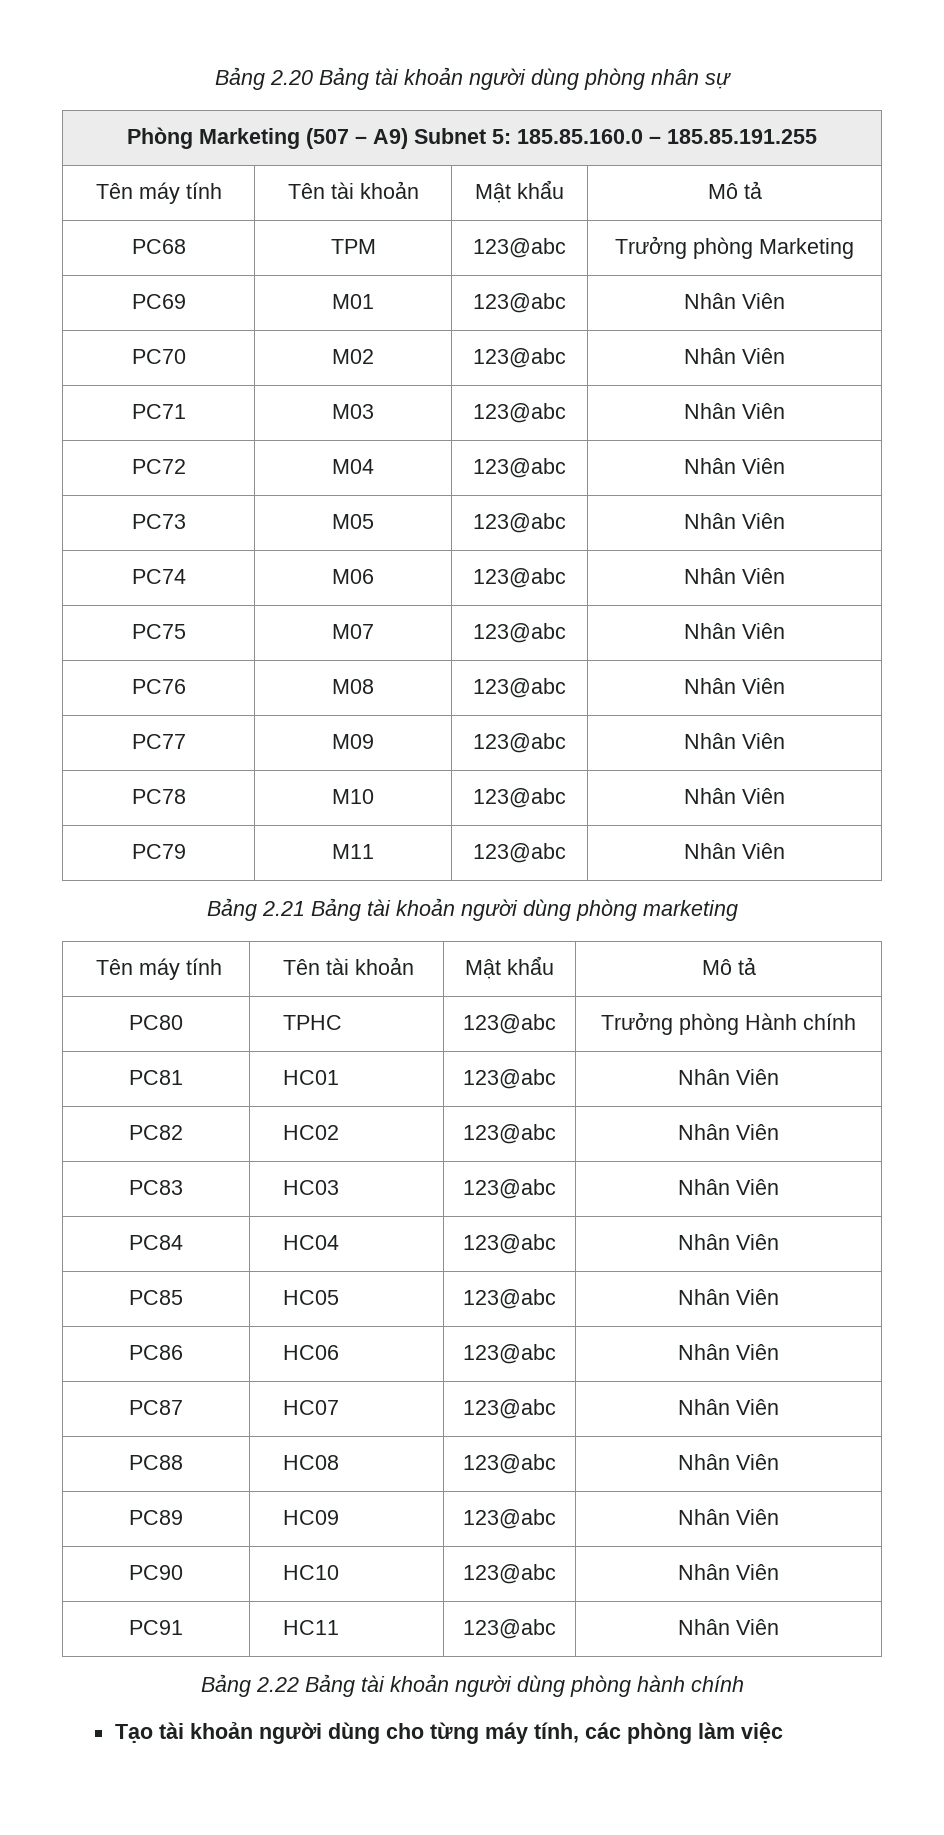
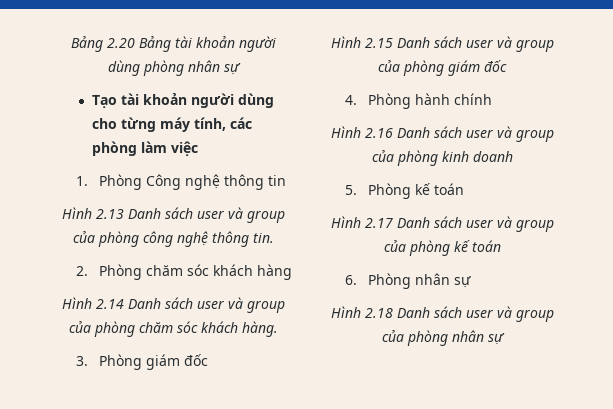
[126,127,817,149] [95,182,222,204] [287,181,419,199] [475,180,564,203] [707,181,762,199] [131,239,186,254] [330,239,376,254] [473,238,566,258] [614,236,854,259] [131,294,186,309] [332,294,374,309] [473,293,566,313] [683,293,785,309] [131,349,186,364] [332,349,374,364] [473,348,566,368] [683,348,785,364] [131,404,186,419] [332,404,374,419] [473,403,566,423] [683,403,785,419] [131,459,186,474] [332,459,374,474] [473,458,566,478] [683,458,785,474] [131,514,186,529] [332,514,374,529] [473,513,566,533] [683,513,785,529] [131,569,186,584] [332,569,374,584] [473,568,566,588] [683,568,785,584] [131,624,186,639] [332,624,374,639] [473,623,566,643] [683,623,785,639] [131,679,186,694] [332,679,374,694] [473,678,566,698] [683,678,785,694] [131,734,186,749] [332,734,374,749] [473,733,566,753] [683,733,785,749] [131,789,186,804] [332,789,374,804] [473,788,566,808] [683,788,785,804] [131,844,186,859] [332,844,374,859] [473,843,566,863] [683,843,785,859] [206,898,738,921] [95,958,222,980] [282,957,414,975] [465,956,554,979] [701,957,756,975] [129,1015,183,1030] [282,1015,342,1030] [463,1014,556,1034] [600,1012,856,1035] [129,1070,183,1085] [282,1070,339,1085] [463,1069,556,1089] [677,1069,779,1085] [129,1125,183,1140] [282,1125,339,1140] [463,1124,556,1144] [677,1124,779,1140] [129,1180,183,1195] [282,1180,339,1195] [463,1179,556,1199] [677,1179,779,1195] [129,1235,183,1250] [282,1235,339,1250] [463,1234,556,1254] [677,1234,779,1250] [129,1290,183,1305] [282,1290,339,1305] [463,1289,556,1309] [677,1289,779,1305] [129,1345,183,1360] [282,1345,339,1360] [463,1344,556,1364] [677,1344,779,1360] [129,1400,183,1415] [282,1400,339,1415] [463,1399,556,1419] [677,1399,779,1415] [129,1455,183,1470] [282,1455,339,1470] [463,1454,556,1474] [677,1454,779,1470] [129,1510,183,1525] [282,1510,339,1525] [463,1509,556,1529] [677,1509,779,1525] [129,1565,183,1580] [282,1565,339,1580] [463,1564,556,1584] [677,1564,779,1580] [129,1620,183,1635] [282,1620,339,1635] [463,1619,556,1639] [677,1619,779,1635] [200,1674,744,1697] // Phòng Marketing (507 – A9) Subnet 5: 185.85.160.0 – 185.85.191.255 // Tên máy tính | Tên tài khoản | Mật khẩu | Mô tả // PC68 | TPM | 123@abc | Trưởng phòng Marketing // PC69 | M01 | 123@abc | Nhân Viên // PC70 | M02 | 123@abc | Nhân Viên // PC71 | M03 | 123@abc | Nhân Viên // PC72 | M04 | 123@abc | Nhân Viên // PC73 | M05 | 123@abc | Nhân Viên // PC74 | M06 | 123@abc | Nhân Viên // PC75 | M07 | 123@abc | Nhân Viên // PC76 | M08 | 123@abc | Nhân Viên // PC77 | M09 | 123@abc | Nhân Viên // PC78 | M10 | 123@abc | Nhân Viên // PC79 | M11 | 123@abc | Nhân Viên // Bảng 2.21 Bảng tài khoản người dùng phòng marketing // Tên máy tính | Tên tài khoản | Mật khẩu | Mô tả // PC80 | TPHC | 123@abc | Trưởng phòng Hành chính // PC81 | HC01 | 123@abc | Nhân Viên // PC82 | HC02 | 123@abc | Nhân Viên // PC83 | HC03 | 123@abc | Nhân Viên // PC84 | HC04 | 123@abc | Nhân Viên // PC85 | HC05 | 123@abc | Nhân Viên // PC86 | HC06 | 123@abc | Nhân Viên // PC87 | HC07 | 123@abc | Nhân Viên // PC88 | HC08 | 123@abc | Nhân Viên // PC89 | HC09 | 123@abc | Nhân Viên // PC90 | HC10 | 123@abc | Nhân Viên // PC91 | HC11 | 123@abc | Nhân Viên // Bảng 2.22 Bảng tài khoản người dùng phòng hành chính -> (241, 69) none
(783, 1732) none -> [76,174,287,190] [61,207,285,223] [72,231,274,247] [76,264,293,280] [61,297,285,313] [68,321,278,337] [76,354,209,370] [330,36,554,52] [378,60,507,76] [345,93,493,109] [330,126,554,142] [371,150,513,166] [345,183,465,199] [330,216,554,232] [383,240,501,256] [345,273,472,289] [330,306,554,322] [381,330,505,346] // 1. Phòng Công nghệ thông tin // Hình 2.13 Danh sách user và group của phòng công nghệ thông tin. // 2. Phòng chăm sóc khách hàng // Hình 2.14 Danh sách user và group của phòng chăm sóc khách hàng. // 3. Phòng giám đốc // Hình 2.15 Danh sách user và group của phòng giám đốc // 4. Phòng hành chính // Hình 2.16 Danh sách user và group của phòng kinh doanh // 5. Phòng kế toán // Hình 2.17 Danh sách user và group của phòng kế toán // 6. Phòng nhân sự // Hình 2.18 Danh sách user và group của phòng nhân sự

